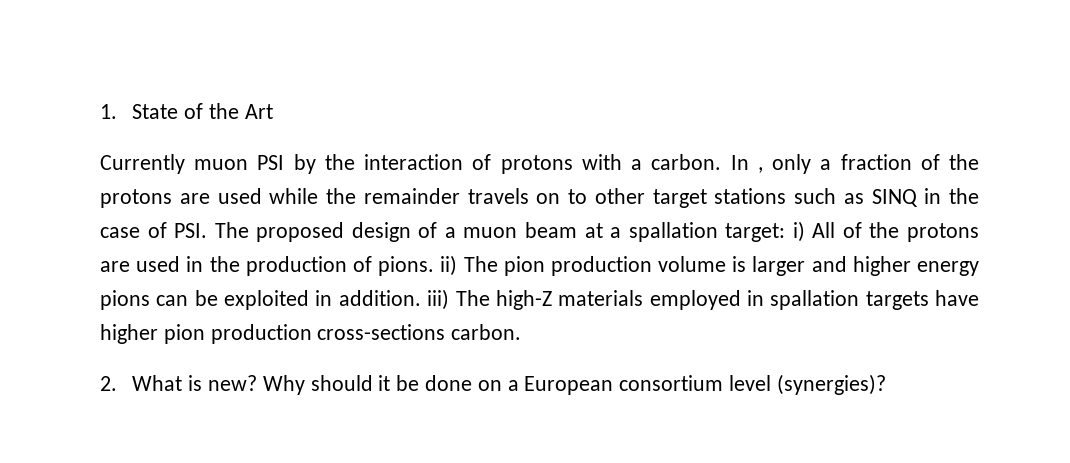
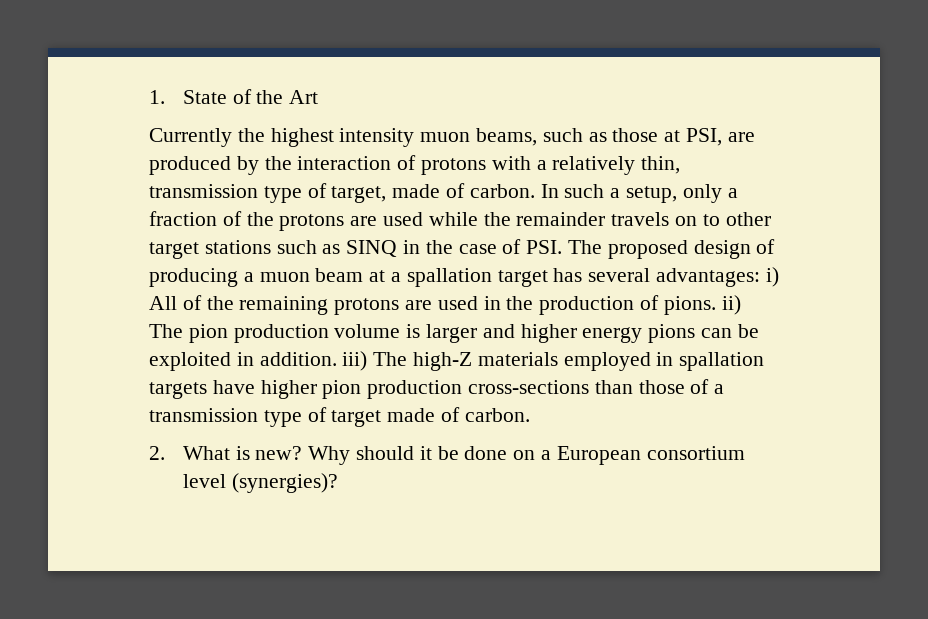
[194,155,285,170] muon PSI -> [237,128,755,147] [149,156,231,175] the highest intensity muon beams, such as those at PSI, are produced
[651,154,763,173] carbon. In , -> [552,156,681,175] [149,183,678,203] relatively thin, transmission type of target, made of carbon. In such a setup,
(438, 230) none -> [149,268,238,287] producing
[725,223,786,242] target: -> [497,268,761,287] target has several advantages:
(900, 230) none -> [239,296,329,315] remaining
(446, 332) none -> [594,379,725,394] [149,407,461,427] than those of a transmission type of target made of

